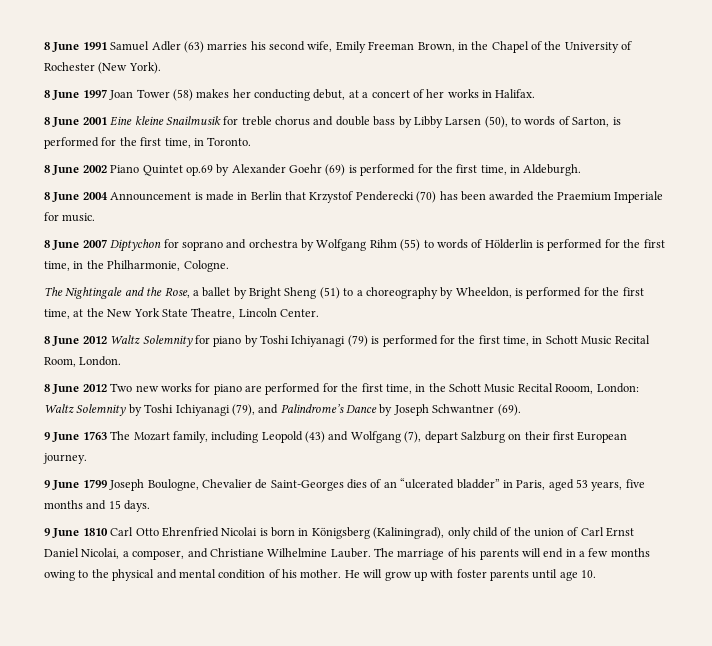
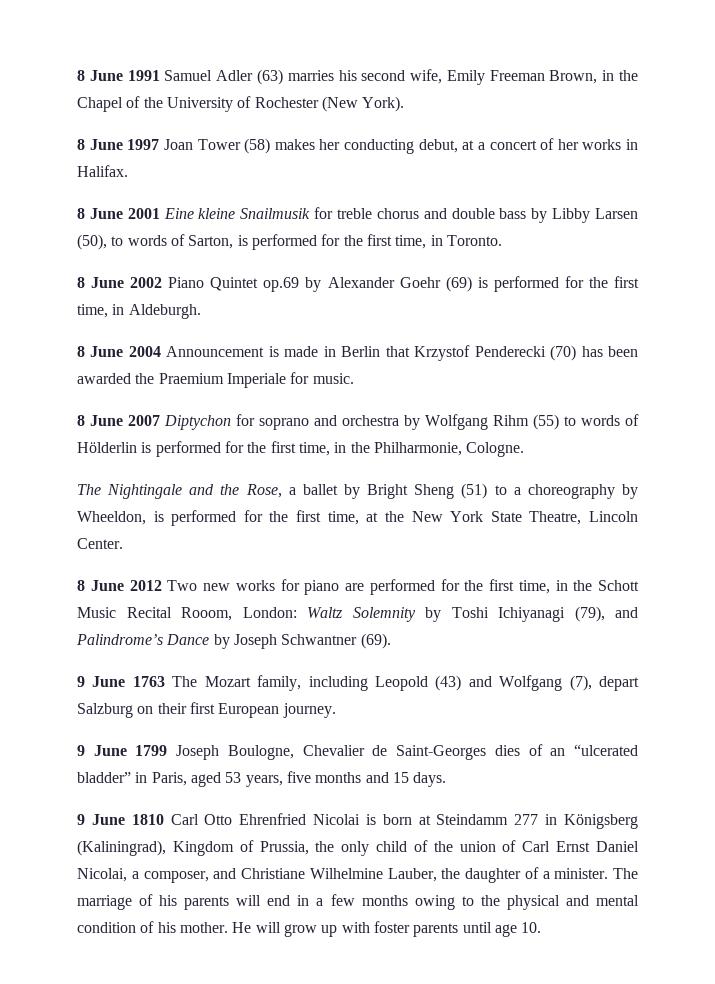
[44,335,650,347] [44,356,122,367] // 8 June 2012 Waltz Solemnity for piano by Toshi Ichiyanagi (79) is performed for the first time, in Schott Music Recital Room, London. -> (123, 543) none
[298,527,445,539] in Königsberg (Kaliningrad), -> [418,814,639,829] [77,840,335,856] at Steindamm 277 in Königsberg (Kaliningrad), Kingdom of Prussia, the
[330,548,371,558] Lauber. -> [387,867,609,883] Lauber, the daughter of a minister.

